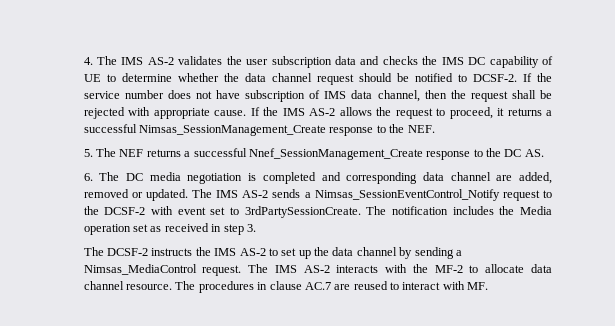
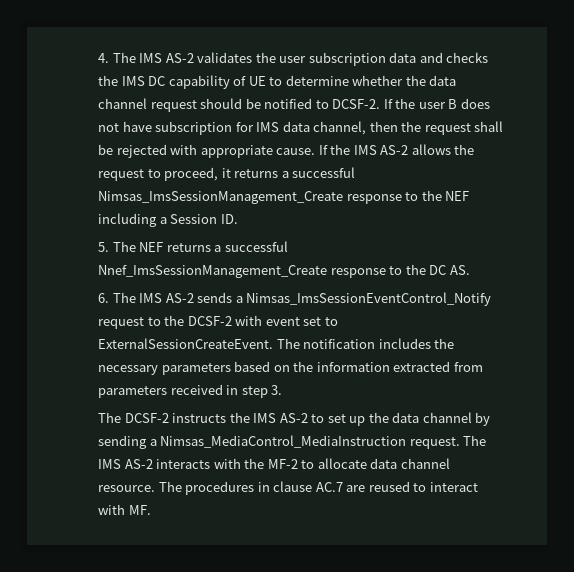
[83,90,164,99] service number -> [418,99,458,109] user B
[309,90,321,99] of -> [235,122,254,132] for
[139,124,435,136] Nimsas_SessionManagement_Create response to the NEF. -> [98,190,470,204] [98,213,238,227] Nimsas_ImsSessionManagement_Create response to the NEF including a Session ID.
[248,148,423,160] Nnef_SessionManagement_Create -> [98,265,328,278] Nnef_ImsSessionManagement_Create
[126,172,552,184] [83,189,213,201] DC media negotiation is completed and corresponding data channel are added, removed or updated. The -> (136, 297) none
[314,189,500,201] Nimsas_SessionEventControl_Notify -> [246,292,492,306] Nimsas_ImsSessionEventControl_Notify
[244,206,361,218] 3rdPartySessionCreate. -> [98,338,274,349] ExternalSessionCreateEvent.
[520,206,552,215] [83,224,162,235] Media operation set as -> [98,361,483,375] [98,386,168,398] necessary parameters based on the information extracted from parameters
[83,264,197,275] Nimsas_MediaControl -> [160,435,407,448] Nimsas_MediaControl_MediaInstruction

